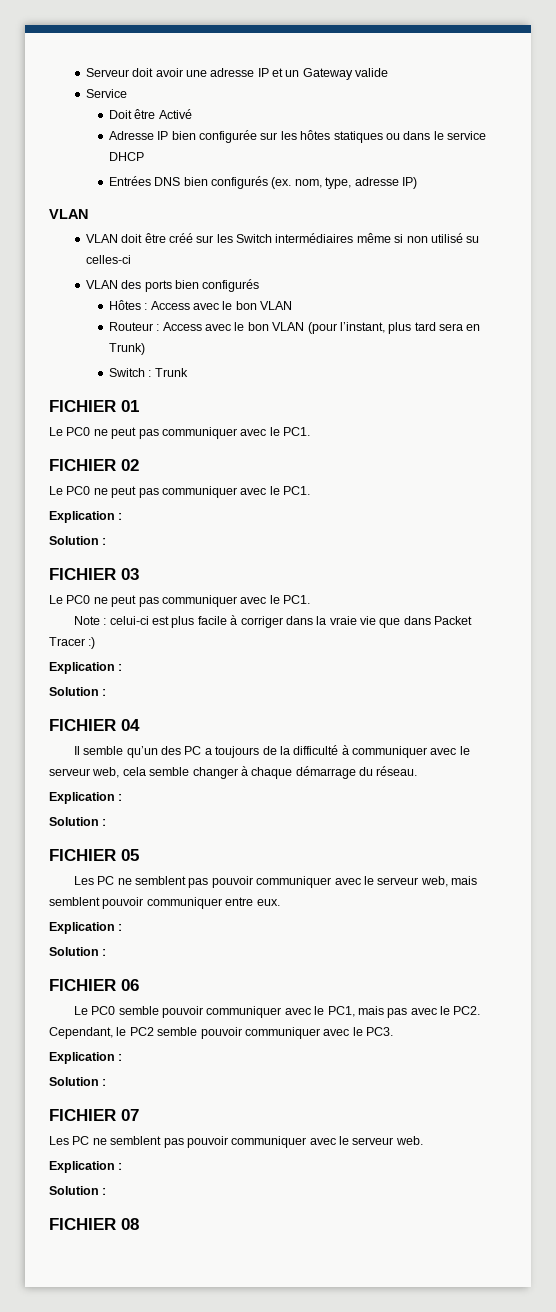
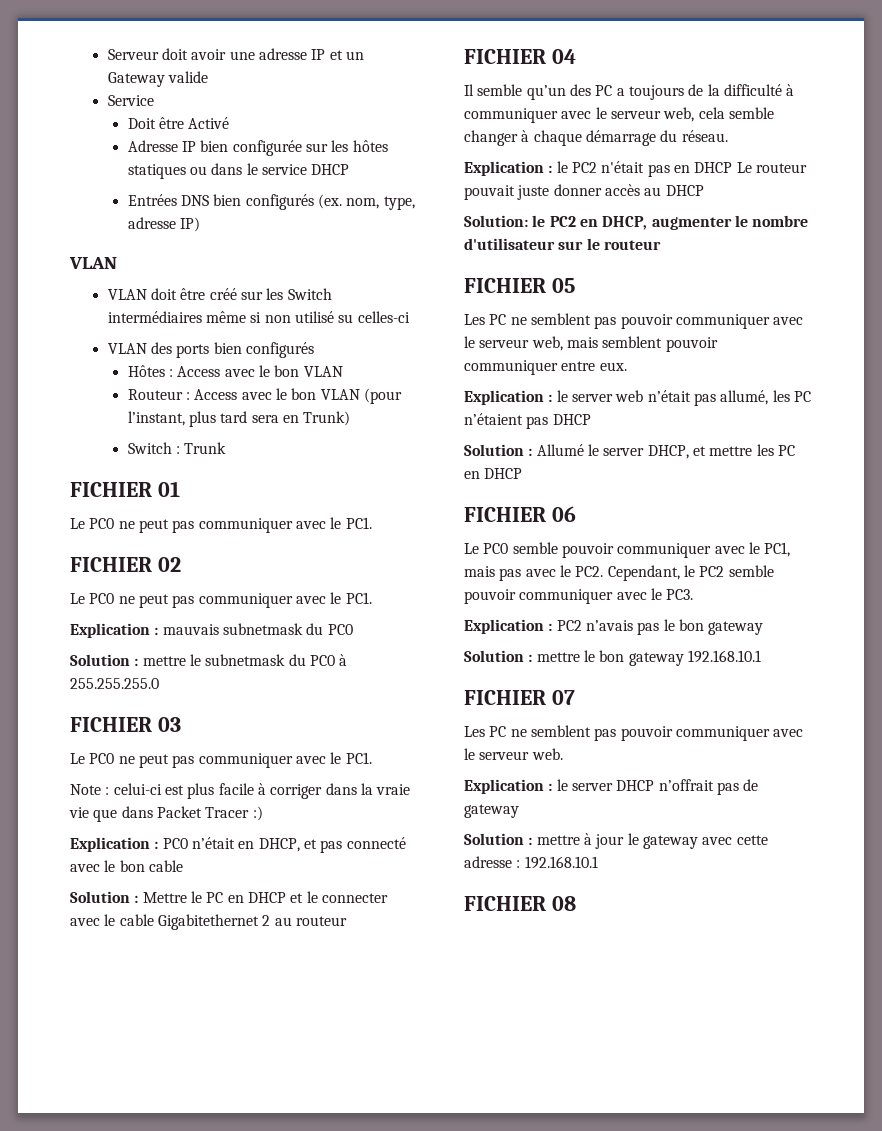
[49,536,107,545] // Solution : -> [162,623,353,635] [70,654,348,666] [70,678,159,689] mauvais subnetmask du PC0 // Solution : mettre le subnetmask du PC0 à 255.255.255.0
[49,687,107,696] // Solution : -> [162,837,406,853] [70,860,183,872] [70,891,388,903] [70,914,347,930] PC0 n’était en DHCP, et pas connecté avec le bon cable // Solution : Mettre le PC en DHCP et le connecter avec le cable Gigabitethernet 2 au routeur
[49,817,107,826] // Solution : -> [556,161,807,177] [464,184,704,200] [464,215,809,230] [464,238,661,250] le PC2 n'était pas en DHCP Le routeur pouvait juste donner accès au DHCP // Solution: le PC2 en DHCP, augmenter le nombre d'utilisateur sur le routeur
[49,947,107,956] // Solution : -> [556,390,811,406] [464,413,591,429] [464,444,795,459] [464,468,523,479] le server web n’était pas allumé, les PC n’étaient pas DHCP // Solution : Allumé le server DHCP, et mettre les PC en DHCP
[49,1077,107,1086] // Solution : -> [556,619,764,635] [464,650,761,666] PC2 n’avais pas le bon gateway // Solution : mettre le bon gateway 192.168.10.1
[49,1186,107,1195] // Solution : -> [556,779,759,795] [464,804,519,818] [464,833,768,849] [464,856,598,869] le server DHCP n’offrait pas de gateway // Solution : mettre à jour le gateway avec cette adresse : 192.168.10.1

